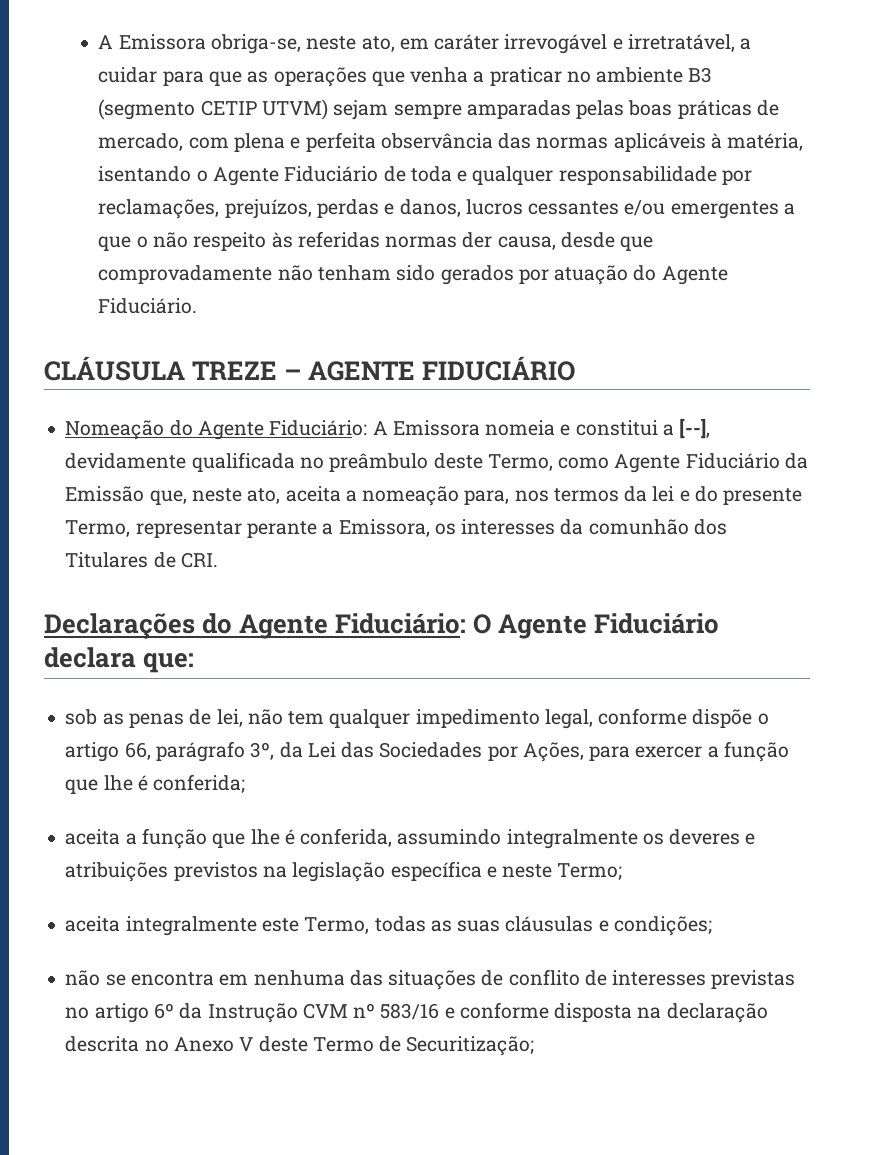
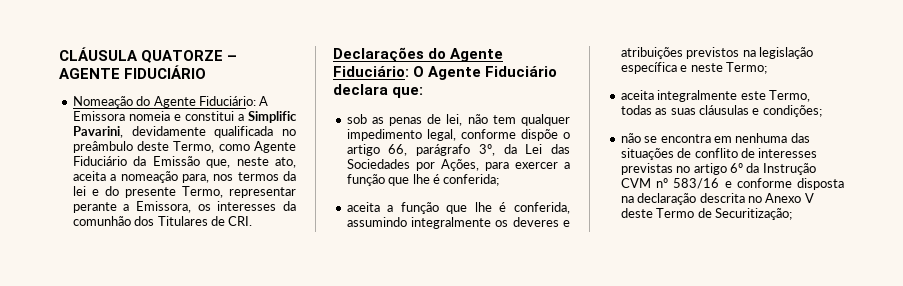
[98,34,752,54] [98,67,713,87] [98,99,779,120] [98,132,804,152] [98,166,752,186] [98,199,795,219] [98,231,654,251] [98,265,728,285] [98,298,198,314] [44,356,278,381] A Emissora obriga-se, neste ato, em caráter irrevogável e irretratável, a cuidar para que as operações que venha a praticar no ambiente B3 (segmento CETIP UTVM) sejam sempre amparadas pelas boas práticas de mercado, com plena e perfeita observância das normas aplicáveis à matéria, isentando o Agente Fiduciário de toda e qualquer responsabilidade por reclamações, prejuízos, perdas e danos, lucros cessantes e/ou emergentes a que o não respeito às referidas normas der causa, desde que comprovadamente não tenham sido gerados por atuação do Agente Fiduciário. // CLÁUSULA TREZE -> [59,47,224,63] CLÁUSULA QUATORZE
[679,418,711,439] [--], -> [248,111,297,123] [72,126,123,138] Simplific Pavarini,

